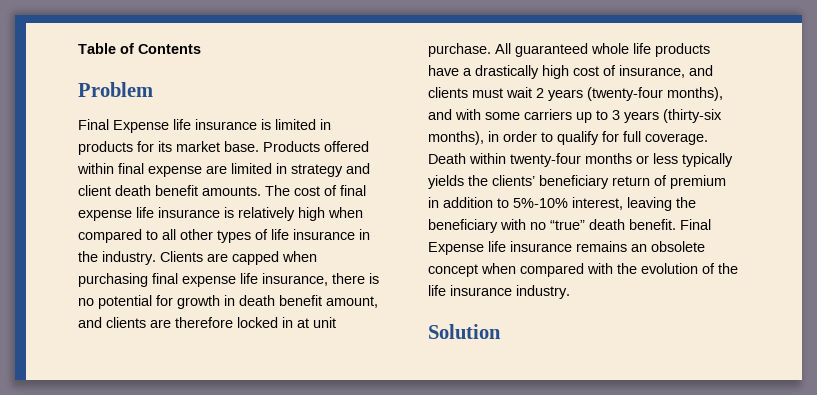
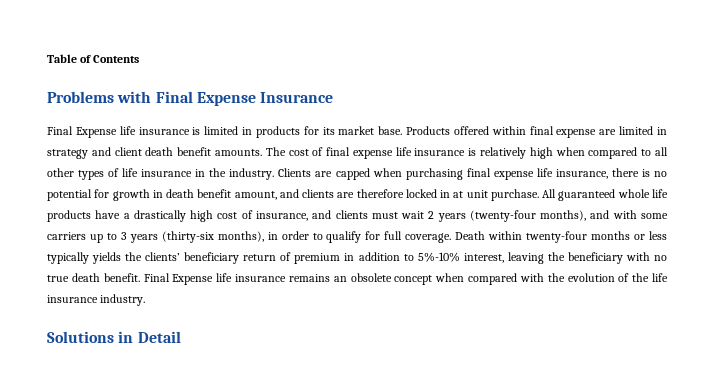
[78,82,153,97] Problem -> [47,91,334,106] Problems with Final Expense Insurance
[550,220,585,230] “true” -> [47,275,69,282] true
[428,324,501,339] Solution -> [47,331,181,343] Solutions in Detail

